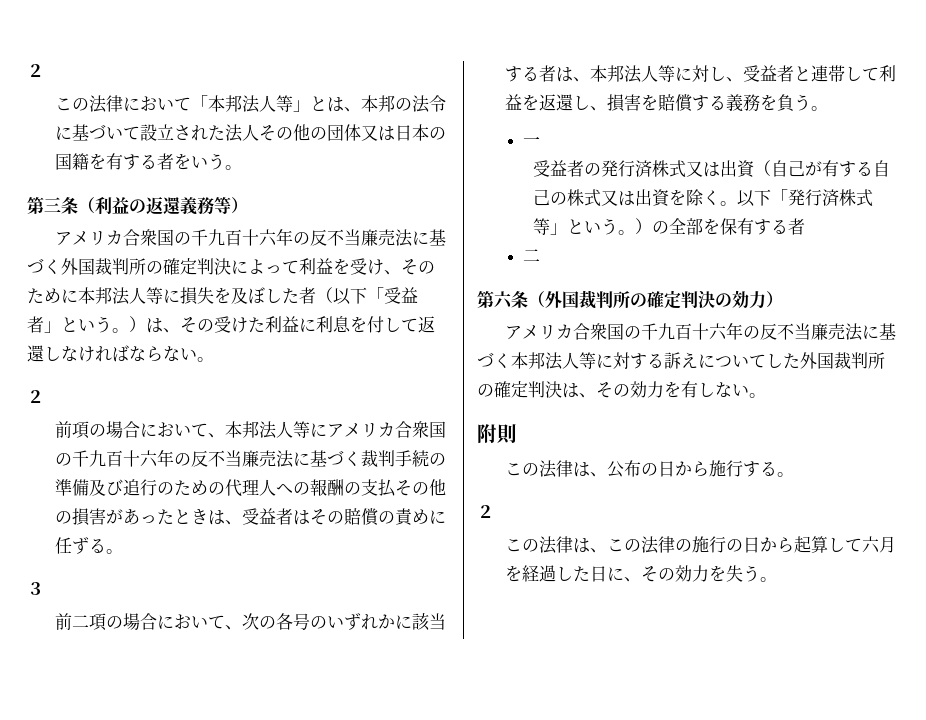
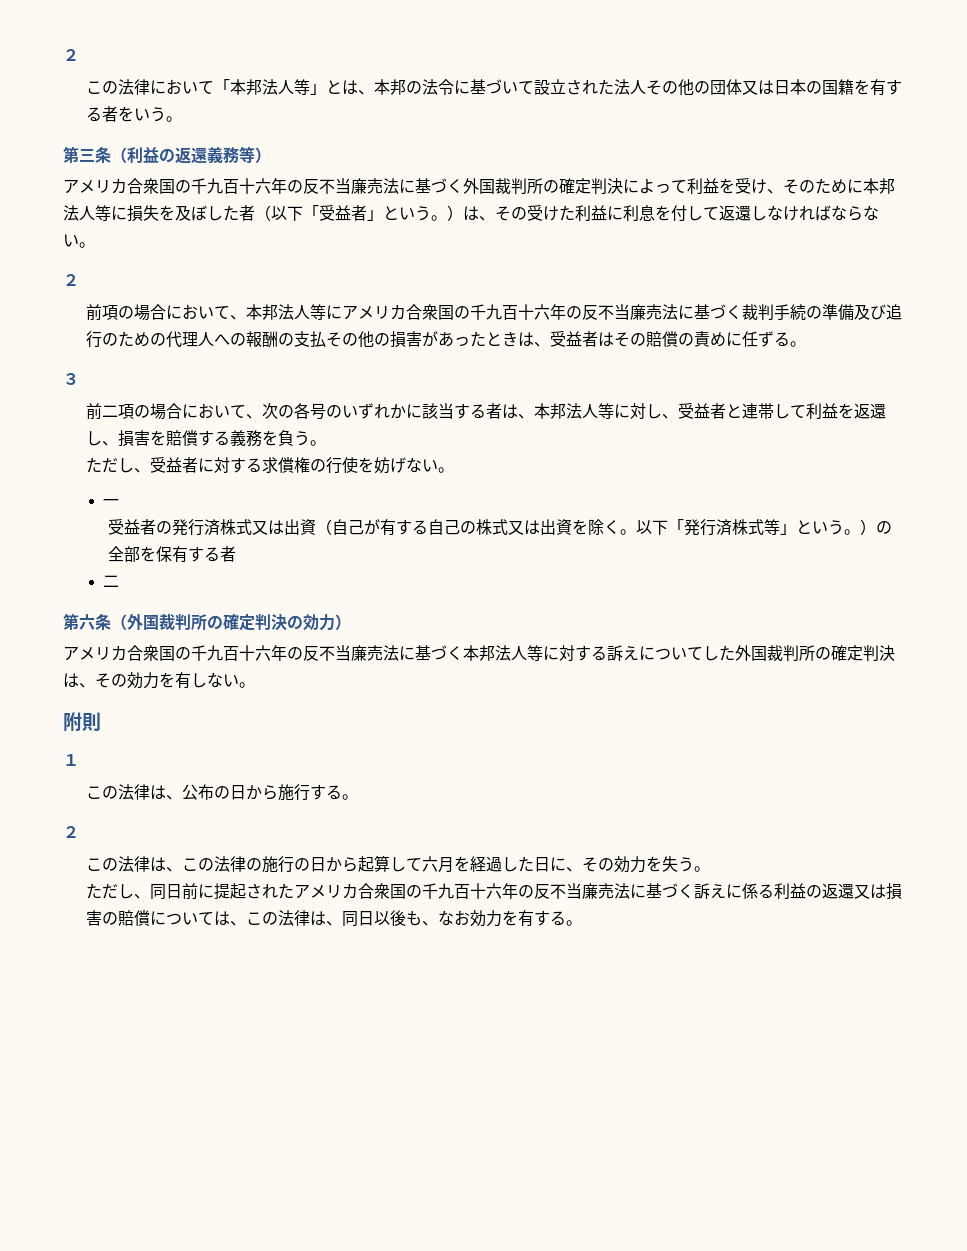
(828, 108) none -> [85,457,454,474] // ただし、受益者に対する求償権の行使を妨げない。
(517, 434) none -> [63,754,79,766] // １
(777, 579) none -> [85,883,902,900] [85,910,582,927] // ただし、同日前に提起されたアメリカ合衆国の千九百十六年の反不当廉売法に基づく訴えに係る利益の返還又は損害の賠償については、この法律は、同日以後も、なお効力を有する。

